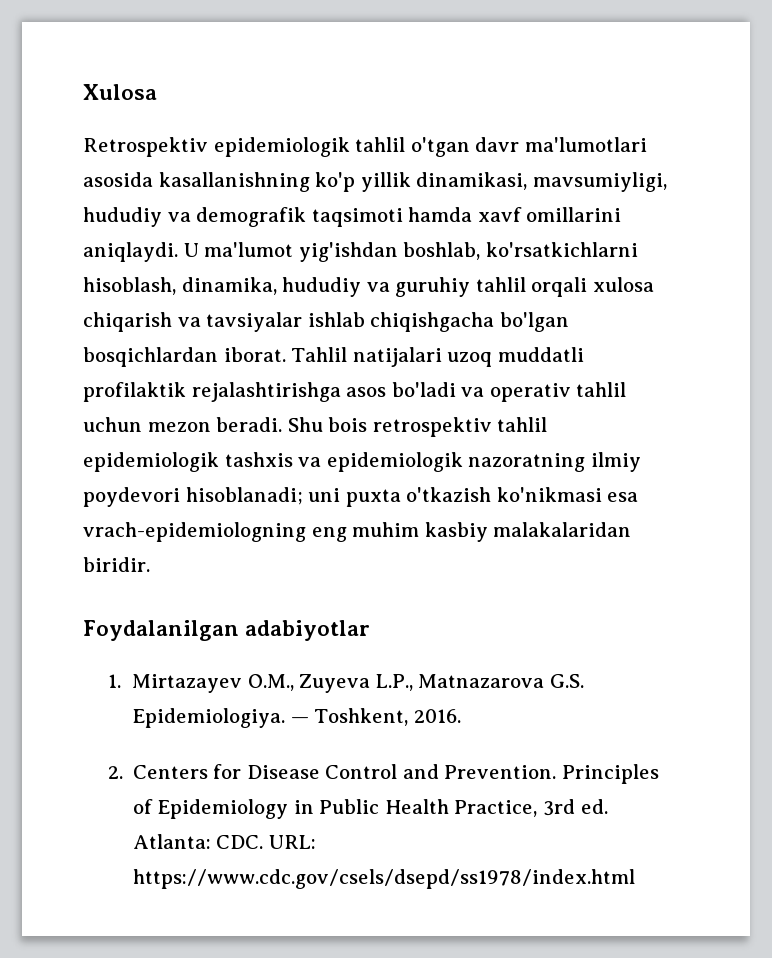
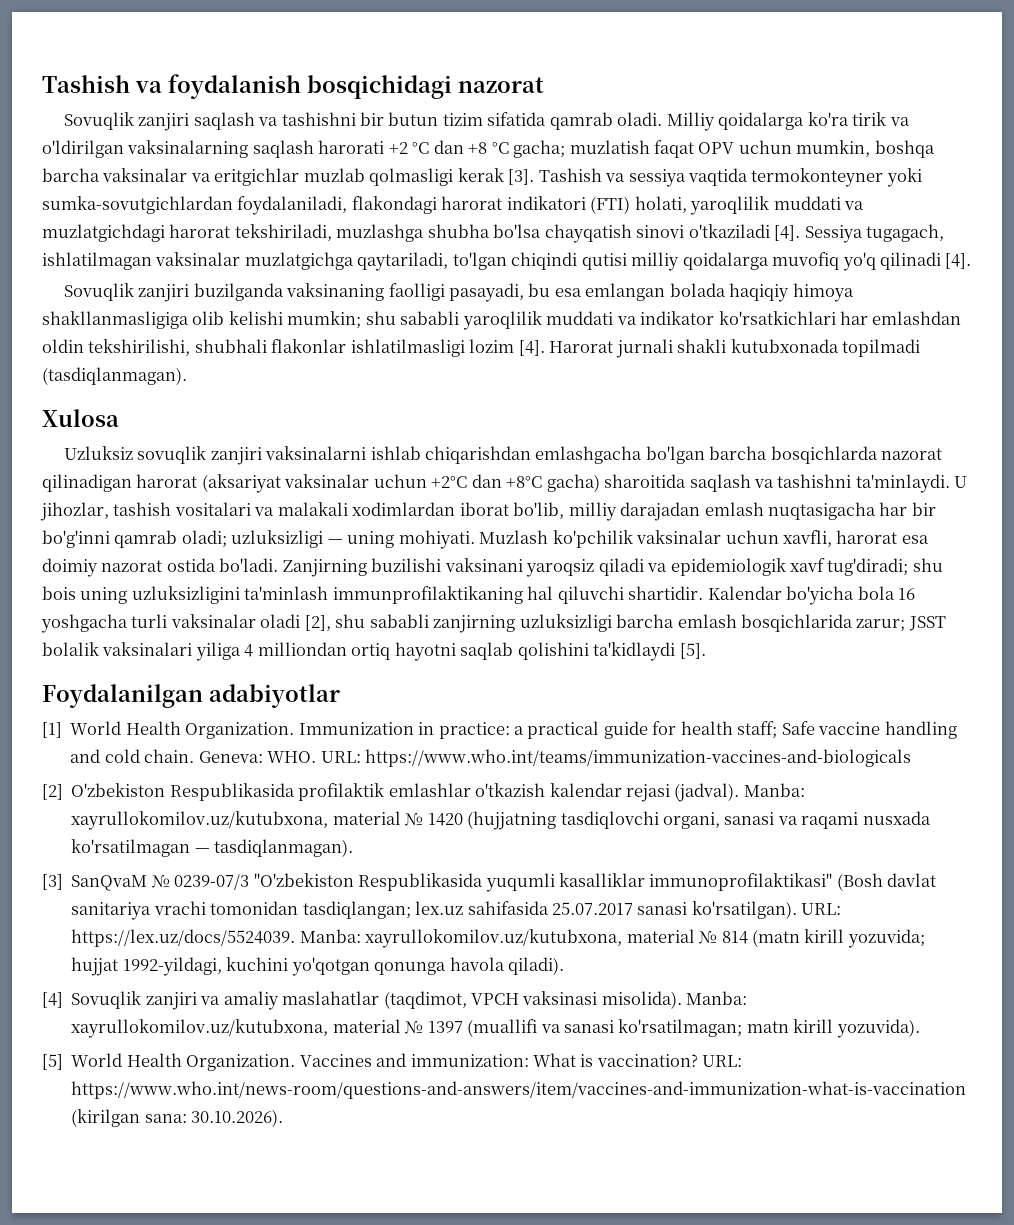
[83,84,157,100] [83,137,647,157] [83,172,667,192] [83,207,622,227] [83,242,638,262] [83,277,654,297] [83,312,569,332] [83,347,584,367] [83,382,627,402] [83,417,548,437] [83,452,641,472] [83,487,639,507] [83,522,632,542] [83,557,150,572] [83,620,371,641] [107,674,584,693] [132,708,461,728] [107,764,659,784] [132,799,608,819] [132,834,316,849] [132,869,635,889] Xulosa // Retrospektiv epidemiologik tahlil o'tgan davr ma'lumotlari asosida kasallanishning ko'p yillik dinamikasi, mavsumiyligi, hududiy va demografik taqsimoti hamda xavf omillarini aniqlaydi. U ma'lumot yig'ishdan boshlab, ko'rsatkichlarni hisoblash, dinamika, hududiy va guruhiy tahlil orqali xulosa chiqarish va tavsiyalar ishlab chiqishgacha bo'lgan bosqichlardan iborat. Tahlil natijalari uzoq muddatli profilaktik rejalashtirishga asos bo'ladi va operativ tahlil uchun mezon beradi. Shu bois retrospektiv tahlil epidemiologik tashxis va epidemiologik nazoratning ilmiy poydevori hisoblanadi; uni puxta o'tkazish ko'nikmasi esa vrach-epidemiologning eng muhim kasbiy malakalaridan biridir. // Foydalanilgan adabiyotlar // 1. Mirtazayev O.M., Zuyeva L.P., Matnazarova G.S. Epidemiologiya. — Toshkent, 2016. // 2. Centers for Disease Control and Prevention. Principles of Epidemiology in Public Health Practice, 3rd ed. Atlanta: CDC. URL: https://www.cdc.gov/csels/dsepd/ss1978/index.html -> [42,74,544,99] [63,112,910,131] [42,140,935,158] [42,168,922,187] [42,196,865,215] [42,224,945,243] [42,252,972,271] [63,283,854,302] [42,311,962,330] [42,339,921,358] [42,367,187,385] [42,409,119,427] [63,446,943,465] [42,474,968,493] [40,502,936,521] [42,530,929,549] [42,558,943,577] [42,586,916,605] [41,614,946,633] [42,642,706,661] [42,684,340,708] [42,721,957,739] [70,749,911,767] [42,783,805,802] [71,811,931,830] [71,839,354,857] [42,873,937,892] [71,901,842,920] [71,929,925,948] [71,957,564,976] [42,991,748,1010] [71,1019,920,1038] [42,1053,743,1071] [71,1081,967,1099] [71,1109,284,1127] Tashish va foydalanish bosqichidagi nazorat // Sovuqlik zanjiri saqlash va tashishni bir butun tizim sifatida qamrab oladi. Milliy qoidalarga ko'ra tirik va o'ldirilgan vaksinalarning saqlash harorati +2 °C dan +8 °C gacha; muzlatish faqat OPV uchun mumkin, boshqa barcha vaksinalar va eritgichlar muzlab qolmasligi kerak [3]. Tashish va sessiya vaqtida termokonteyner yoki sumka-sovutgichlardan foydalaniladi, flakondagi harorat indikatori (FTI) holati, yaroqlilik muddati va muzlatgichdagi harorat tekshiriladi, muzlashga shubha bo'lsa chayqatish sinovi o'tkaziladi [4]. Sessiya tugagach, ishlatilmagan vaksinalar muzlatgichga qaytariladi, to'lgan chiqindi qutisi milliy qoidalarga muvofiq yo'q qilinadi [4]. // Sovuqlik zanjiri buzilganda vaksinaning faolligi pasayadi, bu esa emlangan bolada haqiqiy himoya shakllanmasligiga olib kelishi mumkin; shu sababli yaroqlilik muddati va indikator ko'rsatkichlari har emlashdan oldin tekshirilishi, shubhali flakonlar ishlatilmasligi lozim [4]. Harorat jurnali shakli kutubxonada topilmadi (tasdiqlanmagan). // Xulosa // Uzluksiz sovuqlik zanjiri vaksinalarni ishlab chiqarishdan emlashgacha bo'lgan barcha bosqichlarda nazorat qilinadigan harorat (aksariyat vaksinalar uchun +2°C dan +8°C gacha) sharoitida saqlash va tashishni ta'minlaydi. U jihozlar, tashish vositalari va malakali xodimlardan iborat bo'lib, milliy darajadan emlash nuqtasigacha har bir bo'g'inni qamrab oladi; uzluksizligi — uning mohiyati. Muzlash ko'pchilik vaksinalar uchun xavfli, harorat esa doimiy nazorat ostida bo'ladi. Zanjirning buzilishi vaksinani yaroqsiz qiladi va epidemiologik xavf tug'diradi; shu bois uning uzluksizligini ta'minlash immunprofilaktikaning hal qiluvchi shartidir. Kalendar bo'yicha bola 16 yoshgacha turli vaksinalar oladi [2], shu sababli zanjirning uzluksizligi barcha emlash bosqichlarida zarur; JSST bolalik vaksinalari yiliga 4 milliondan ortiq hayotni saqlab qolishini ta'kidlaydi [5]. // Foydalanilgan adabiyotlar // [1] World Health Organization. Immunization in practice: a practical guide for health staff; Safe vaccine handling and cold chain. Geneva: WHO. URL: https://www.who.int/teams/immunization-vaccines-and-biologicals // [2] O'zbekiston Respublikasida profilaktik emlashlar o'tkazish kalendar rejasi (jadval). Manba: xayrullokomilov.uz/kutubxona, material № 1420 (hujjatning tasdiqlovchi organi, sanasi va raqami nusxada ko'rsatilmagan — tasdiqlanmagan). // [3] SanQvaM № 0239-07/3 "O'zbekiston Respublikasida yuqumli kasalliklar immunoprofilaktikasi" (Bosh davlat sanitariya vrachi tomonidan tasdiqlangan; lex.uz sahifasida 25.07.2017 sanasi ko'rsatilgan). URL: https://lex.uz/docs/5524039. Manba: xayrullokomilov.uz/kutubxona, material № 814 (matn kirill yozuvida; hujjat 1992-yildagi, kuchini yo'qotgan qonunga havola qiladi). // [4] Sovuqlik zanjiri va amaliy maslahatlar (taqdimot, VPCH vaksinasi misolida). Manba: xayrullokomilov.uz/kutubxona, material № 1397 (muallifi va sanasi ko'rsatilmagan; matn kirill yozuvida). // [5] World Health Organization. Vaccines and immunization: What is vaccination? URL: https://www.who.int/news-room/questions-and-answers/item/vaccines-and-immunization-what-is-vaccination (kirilgan sana: 30.10.2026).

